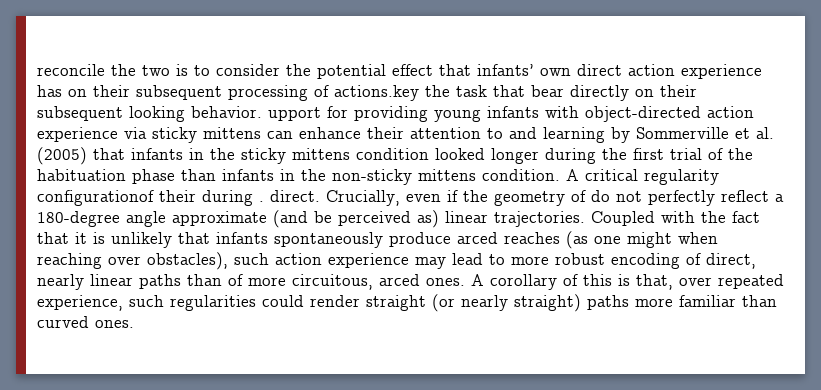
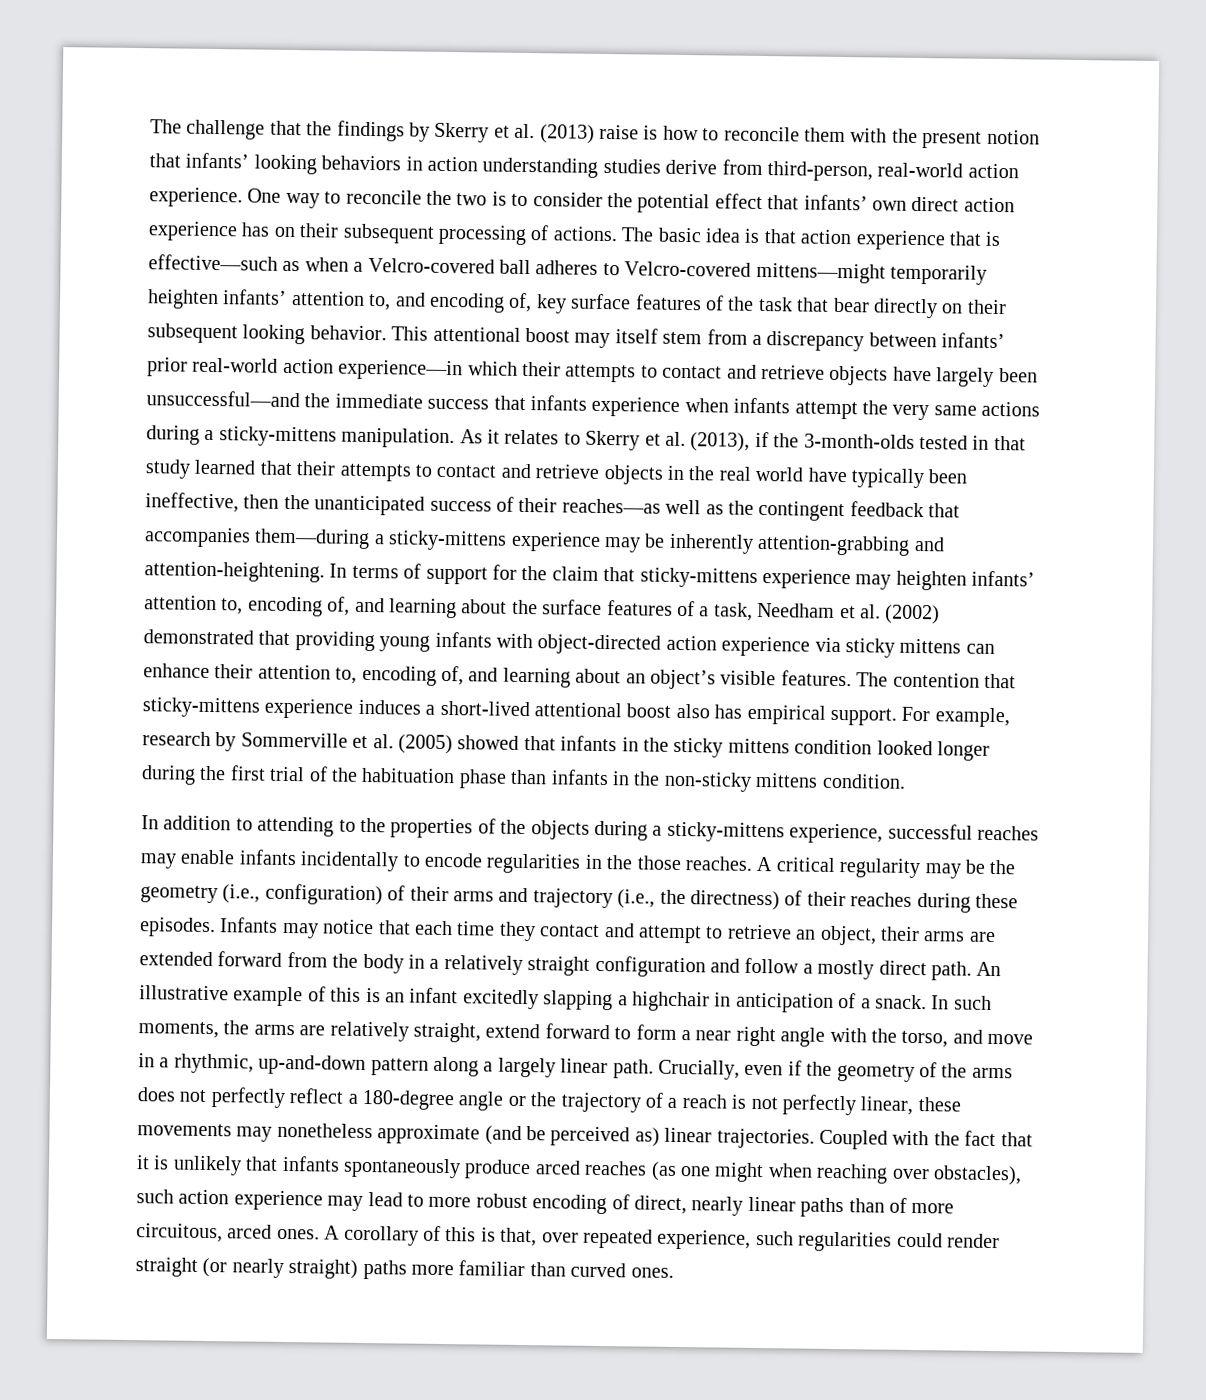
(37, 70) none -> [150,119,1040,149] [149,152,1019,182] [149,187,342,209] The challenge that the findings by Skerry et al. (2013) raise is how to reconcile them with the present notion that infants’ looking behaviors in action understanding studies derive from third-person, real-world action experience. One way to
[334,85,419,101] actions.key -> [552,226,1001,251] [148,254,987,285] [147,289,724,314] actions. The basic idea is that action experience that is effective—such as when a Velcro-covered ball adheres to Velcro-covered mittens—might temporarily heighten infants’ attention to, and encoding of, key surface features of
[268,106,348,121] upport for -> [391,326,1006,352] [147,357,1038,387] [146,390,1041,421] [146,425,1026,452] [145,459,968,489] [145,492,961,522] [144,527,945,556] [144,561,1036,591] [144,595,941,625] [143,629,291,646] This attentional boost may itself stem from a discrepancy between infants’ prior real-world action experience—in which their attempts to contact and retrieve objects have largely been unsuccessful—and the immediate success that infants experience when infants attempt the very same actions during a sticky-mittens manipulation. As it relates to Skerry et al. (2013), if the 3-month-olds tested in that study learned that their attempts to contact and retrieve objects in the real world have typically been ineffective, then the unanticipated success of their reaches—as well as the contingent feedback that accompanies them—during a sticky-mittens experience may be inherently attention-grabbing and attention-heightening. In terms of support for the claim that sticky-mittens experience may heighten infants’ attention to, encoding of, and learning about the surface features of a task, Needham et al. (2002) demonstrated that
[487,127,605,143] to and learning -> [335,665,1016,690] [142,697,1010,728] [142,731,211,747] to, encoding of, and learning about an object’s visible features. The contention that sticky-mittens experience induces a short-lived attentional boost also has empirical support. For example, research
(87, 156) none -> [457,735,520,750] showed
[566,169,719,185] [37,190,320,206] A critical regularity configurationof their during . direct. -> [141,815,1039,844] [140,849,1016,879] [140,883,1018,913] [139,917,996,946] [139,951,1002,981] [139,985,992,1013] [138,1020,1034,1048] [138,1053,654,1079] // In addition to attending to the properties of the objects during a sticky-mittens experience, successful reaches may enable infants incidentally to encode regularities in the those reaches. A critical regularity may be the geometry (i.e., configuration) of their arms and trajectory (i.e., the directness) of their reaches during these episodes. Infants may notice that each time they contact and attempt to retrieve an object, their arms are extended forward from the body in a relatively straight configuration and follow a mostly direct path. An illustrative example of this is an infant excitedly slapping a highchair in anticipation of a snack. In such moments, the arms are relatively straight, extend forward to form a near right angle with the torso, and move in a rhythmic, up-and-down pattern along a largely linear path.
[591,190,610,202] do -> [941,1063,1013,1079] [137,1087,176,1102] the arms does
(166, 219) none -> [507,1092,961,1116] [137,1122,373,1142] or the trajectory of a reach is not perfectly linear, these movements may nonetheless

